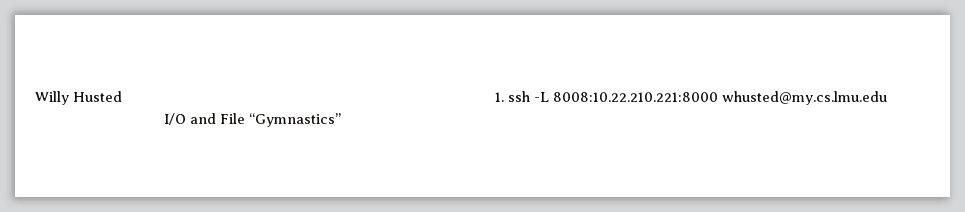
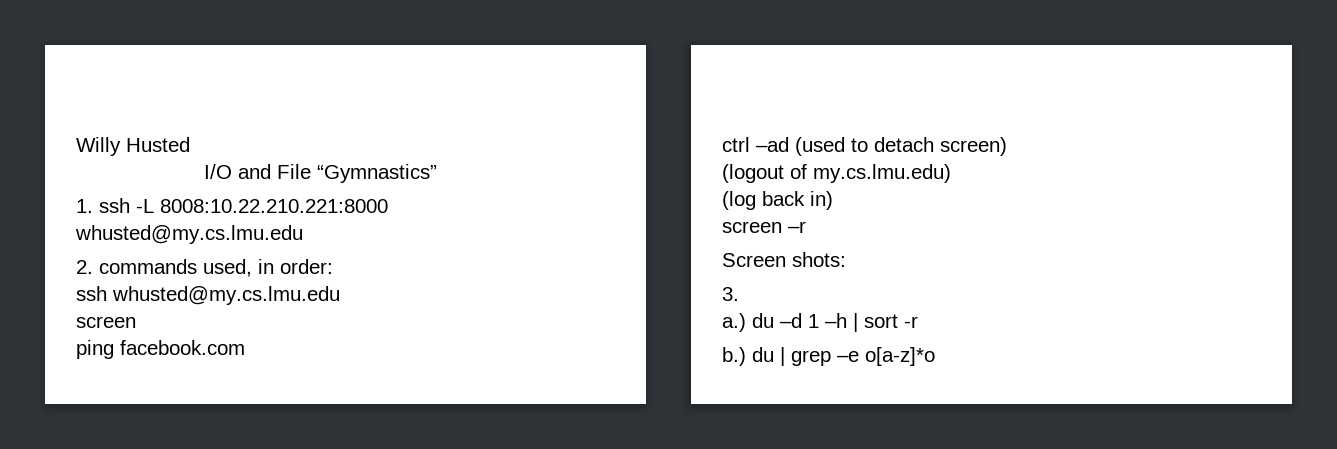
(887, 98) none -> [76,259,333,277] [76,286,340,305] [76,316,136,328] [76,340,245,359] [722,137,1007,156] [722,164,951,183] [722,191,833,210] [722,221,806,233] [722,252,846,267] [722,287,739,301] [722,313,918,332] [722,347,935,366] // 2. commands used, in order: // ssh whusted@my.cs.lmu.edu // screen // ping facebook.com // ctrl –ad (used to detach screen) // (logout of my.cs.lmu.edu) // (log back in) // screen –r // Screen shots: // 3. // a.) du –d 1 –h | sort -r // b.) du | grep –e o[a-z]*o

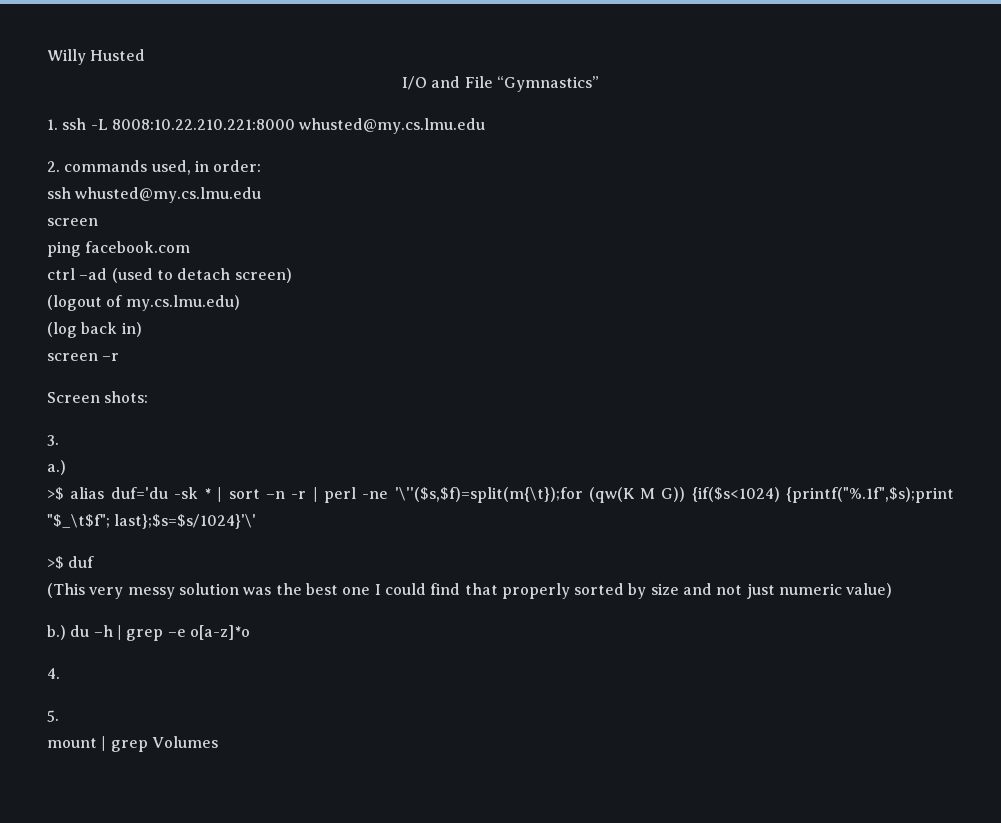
[752,313,847,328] du –d 1 –h -> [47,487,212,500] // >$ alias duf='du -sk *
[904,316,918,328] -r -> [266,487,954,503] [47,514,257,529] [47,556,95,569] [47,583,893,599] –n -r | perl -ne '\''($s,$f)=split(m{\t});for (qw(K M G)) {if($s<1024) {printf("%.1f",$s);print "$_\t$f"; last};$s=$s/1024}'\' // >$ duf // (This very messy solution was the best one I could find that properly sorted by size and not just numeric value)
(774, 354) none -> [93,625,113,637] –h
(935, 356) none -> [47,668,60,679] [47,710,59,722] [47,736,218,752] // 4. // 5. // mount | grep Volumes

